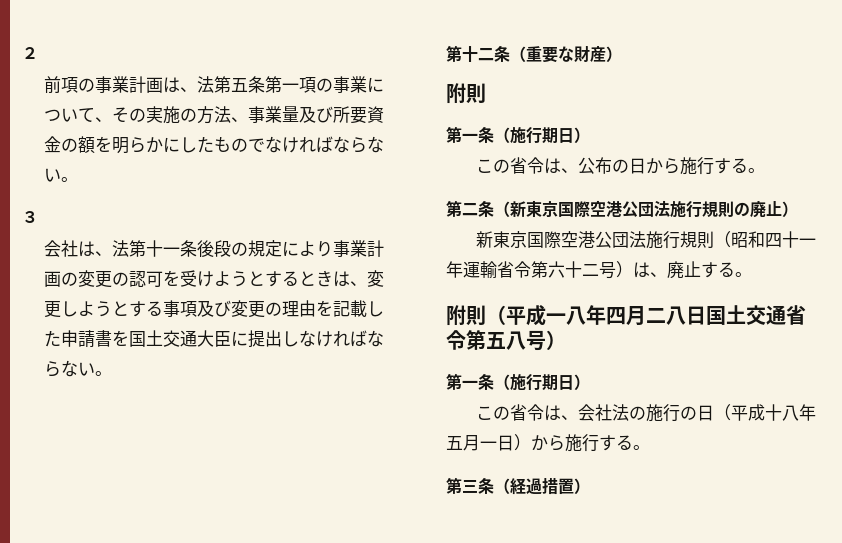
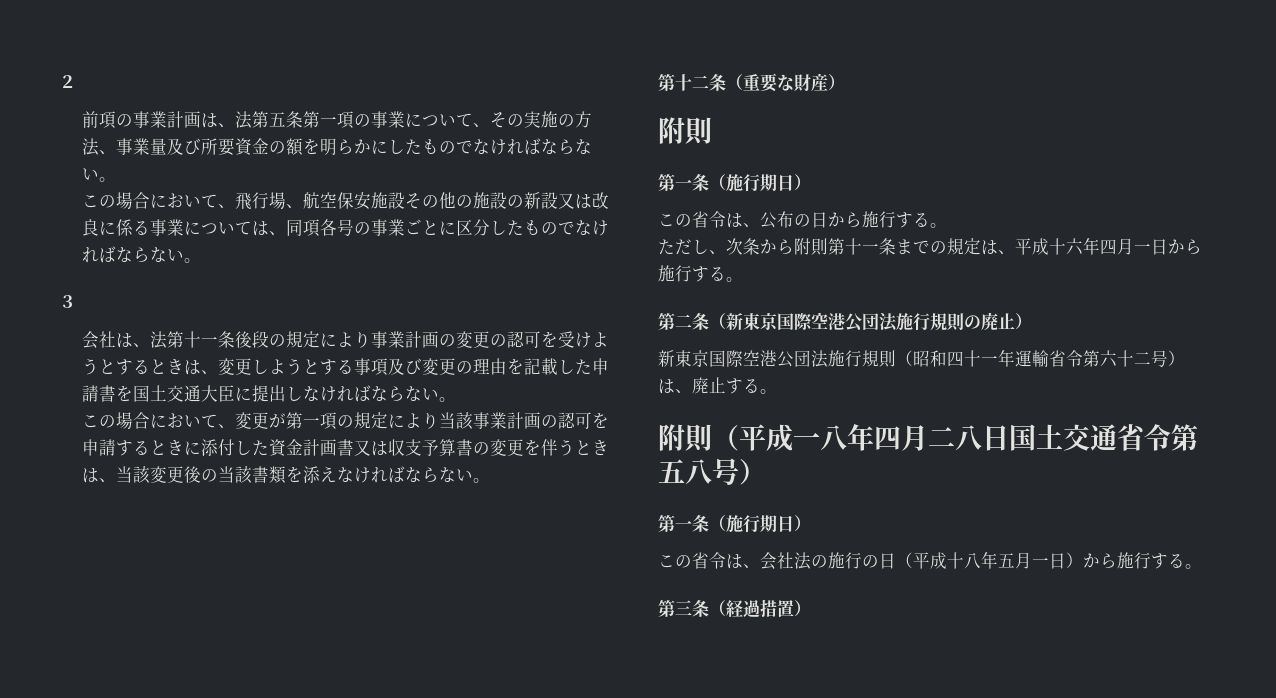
(79, 179) none -> [82,192,610,210] [82,219,610,237] [82,246,202,263] // この場合において、飛行場、航空保安施設その他の施設の新設又は改良に係る事業については、同項各号の事業ごとに区分したものでなければならない。
(113, 373) none -> [82,412,610,430] [82,439,610,457] [82,466,491,484] // この場合において、変更が第一項の規定により当該事業計画の認可を申請するときに添付した資金計画書又は収支予算書の変更を伴うときは、当該変更後の当該書類を添えなければならない。
(766, 170) none -> [658,237,1202,256] [658,265,743,282] // ただし、次条から附則第十一条までの規定は、平成十六年四月一日から施行する。

